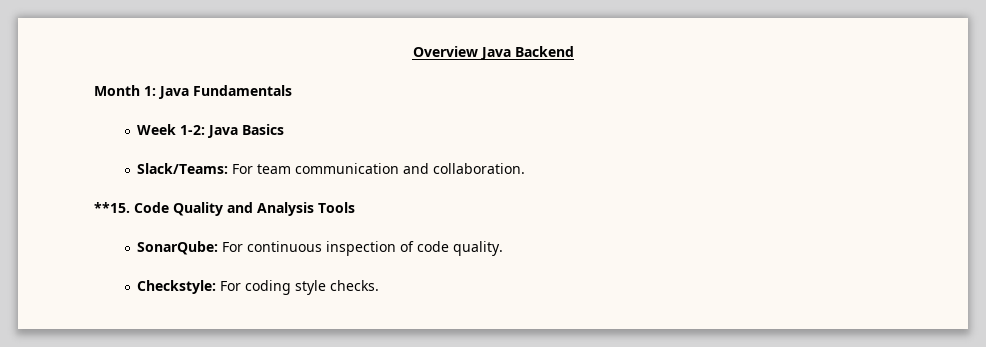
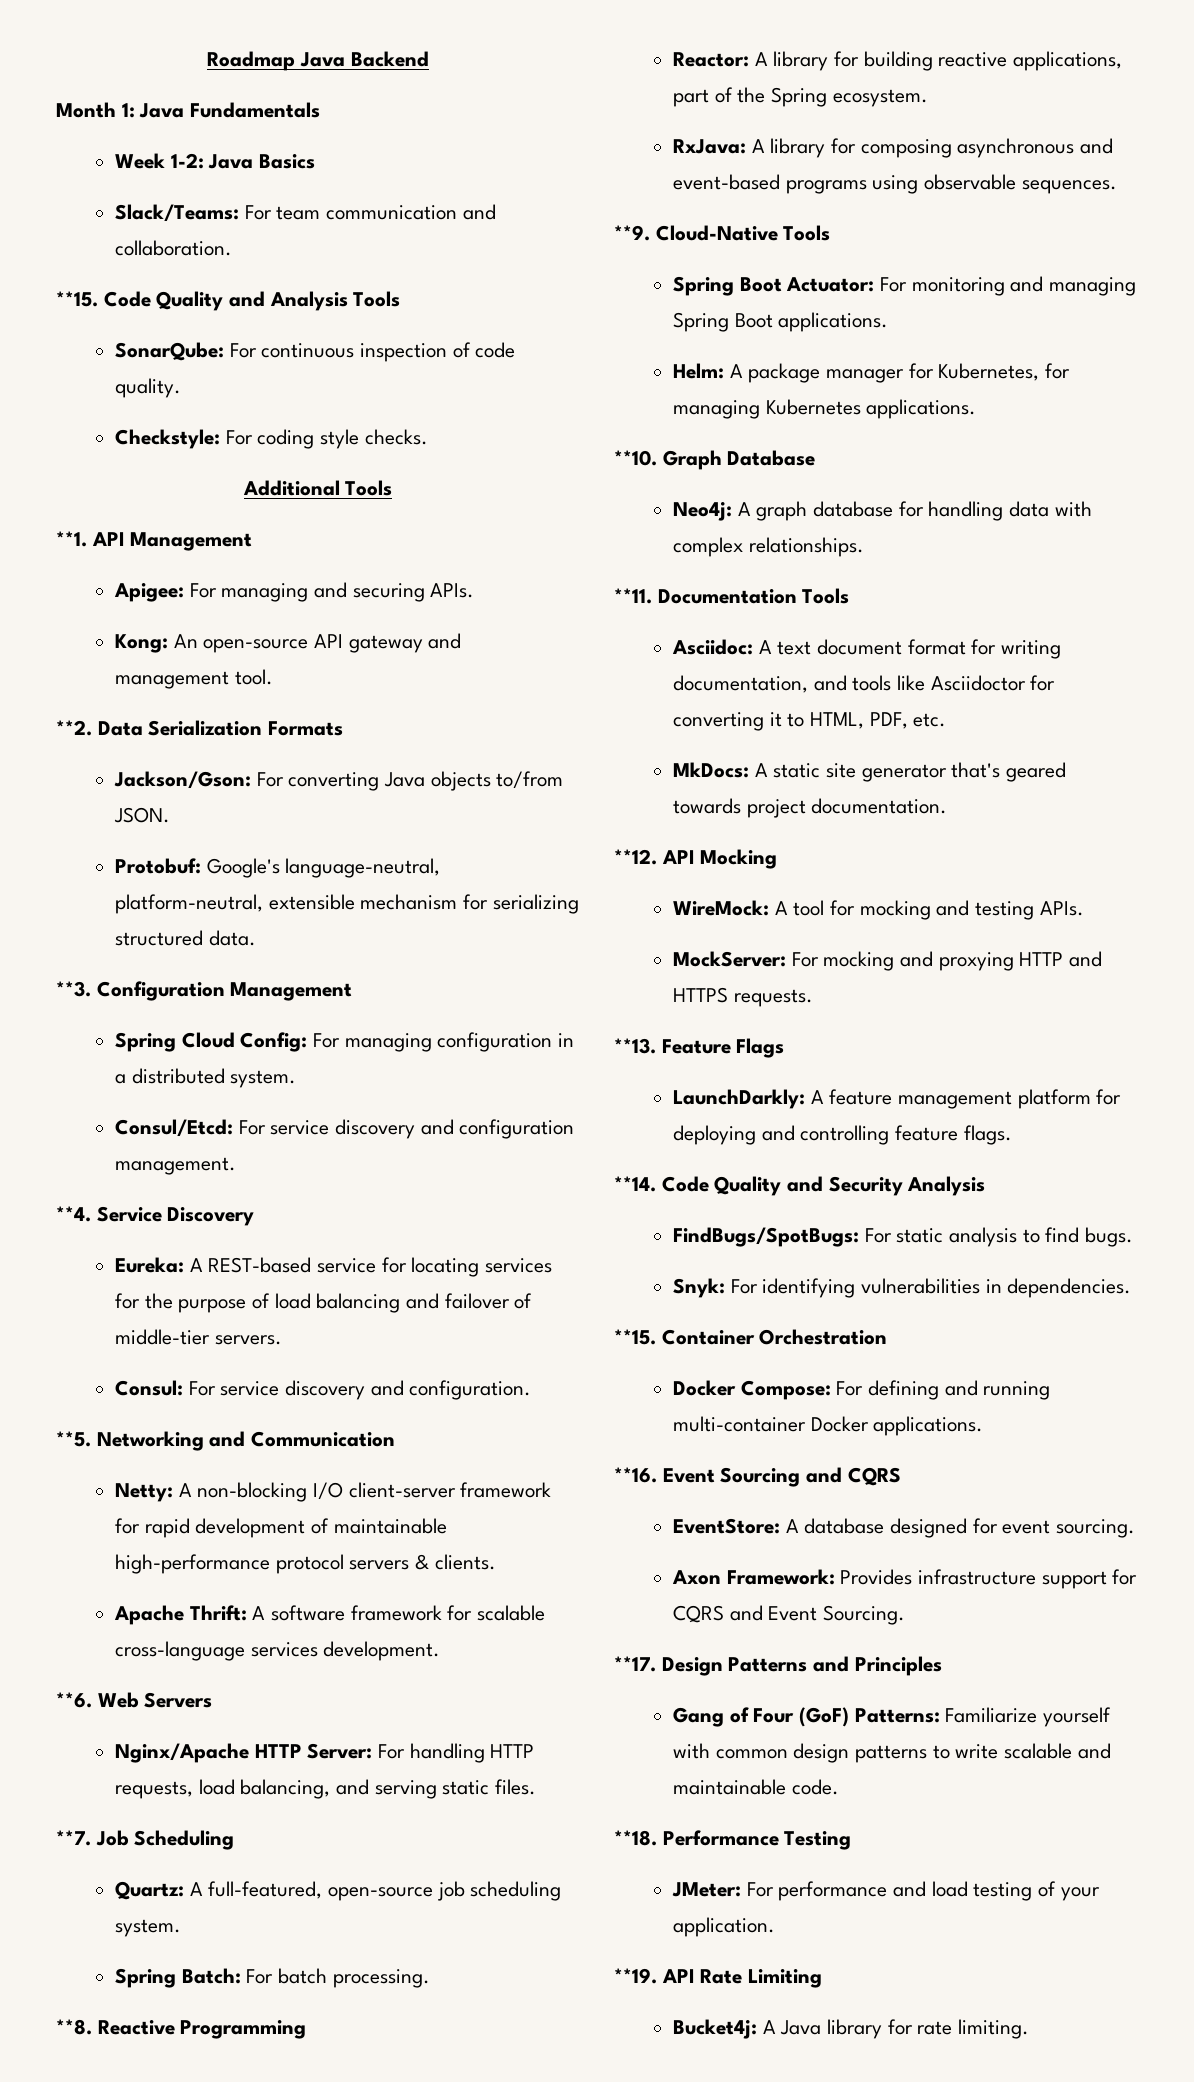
[412,46,478,57] Overview -> [207,51,296,71] Roadmap
(380, 285) none -> [242,480,393,496] [56,531,253,551] [114,582,475,602] [115,633,462,653] [115,669,273,689] [56,720,344,736] [114,771,564,791] [114,807,171,823] [115,858,441,878] [115,894,579,914] [115,930,256,946] [56,981,353,1001] [115,1032,575,1052] [115,1068,297,1088] [115,1119,575,1139] [115,1157,237,1175] [56,1206,255,1226] [115,1257,553,1277] [115,1293,533,1313] [115,1329,282,1345] [115,1380,532,1400] [56,1431,396,1451] [115,1482,552,1502] [115,1518,447,1538] [115,1554,496,1574] [114,1605,546,1625] [115,1641,441,1661] [56,1692,213,1708] [115,1743,535,1763] [115,1779,537,1799] [56,1830,235,1850] [115,1881,562,1901] [115,1919,182,1937] [115,1968,430,1988] [56,2019,307,2039] [673,51,1123,71] [673,87,928,107] [673,138,1114,158] [673,174,1117,194] [614,225,831,241] [673,276,1137,296] [673,312,889,332] [673,363,1071,383] [673,399,977,419] [614,450,816,470] [673,501,1092,521] [673,537,864,557] [614,588,850,604] [672,639,1062,659] [673,675,1056,693] [673,712,947,731] [673,762,1067,782] [673,798,948,818] [614,849,778,869] [673,900,1084,920] [673,951,1103,971] [673,987,813,1007] [614,1038,785,1058] [673,1089,1122,1109] [673,1125,1012,1145] [614,1176,986,1196] [673,1227,1134,1247] [673,1278,1132,1298] [614,1329,888,1345] [673,1380,1051,1400] [673,1416,984,1436] [614,1467,901,1487] [673,1518,1136,1538] [672,1569,1138,1589] [673,1605,906,1625] [614,1656,942,1676] [673,1707,1112,1727] [673,1743,1111,1763] [673,1779,839,1795] [614,1830,852,1850] [672,1881,1100,1901] [673,1917,776,1937] [614,1968,823,1988] [673,2019,1030,2039] // Additional Tools // **1. API Management // Apigee: For managing and securing APIs. // Kong: An open-source API gateway and management tool. // **2. Data Serialization Formats // Jackson/Gson: For converting Java objects to/from JSON. // Protobuf: Google's language-neutral, platform-neutral, extensible mechanism for serializing structured data. // **3. Configuration Management // Spring Cloud Config: For managing configuration in a distributed system. // Consul/Etcd: For service discovery and configuration management. // **4. Service Discovery // Eureka: A REST-based service for locating services for the purpose of load balancing and failover of middle-tier servers. // Consul: For service discovery and configuration. // **5. Networking and Communication // Netty: A non-blocking I/O client-server framework for rapid development of maintainable high-performance protocol servers & clients. // Apache Thrift: A software framework for scalable cross-language services development. // **6. Web Servers // Nginx/Apache HTTP Server: For handling HTTP requests, load balancing, and serving static files. // **7. Job Scheduling // Quartz: A full-featured, open-source job scheduling system. // Spring Batch: For batch processing. // **8. Reactive Programming // Reactor: A library for building reactive applications, part of the Spring ecosystem. // RxJava: A library for composing asynchronous and event-based programs using observable sequences. // **9. Cloud-Native Tools // Spring Boot Actuator: For monitoring and managing Spring Boot applications. // Helm: A package manager for Kubernetes, for managing Kubernetes applications. // **10. Graph Database // Neo4j: A graph database for handling data with complex relationships. // **11. Documentation Tools // Asciidoc: A text document format for writing documentation, and tools like Asciidoctor for converting it to HTML, PDF, etc. // MkDocs: A static site generator that's geared towards project documentation. // **12. API Mocking // WireMock: A tool for mocking and testing APIs. // MockServer: For mocking and proxying HTTP and HTTPS requests. // **13. Feature Flags // LaunchDarkly: A feature management platform for deploying and controlling feature flags. // **14. Code Quality and Security Analysis // FindBugs/SpotBugs: For static analysis to find bugs. // Snyk: For identifying vulnerabilities in dependencies. // **15. Container Orchestration // Docker Compose: For defining and running multi-container Docker applications. // **16. Event Sourcing and CQRS // EventStore: A database designed for event sourcing. // Axon Framework: Provides infrastructure support for CQRS and Event Sourcing. // **17. Design Patterns and Principles // Gang of Four (GoF) Patterns: Familiarize yourself with common design patterns to write scalable and maintainable code. // **18. Performance Testing // JMeter: For performance and load testing of your application. // **19. API Rate Limiting // Bucket4j: A Java library for rate limiting.

